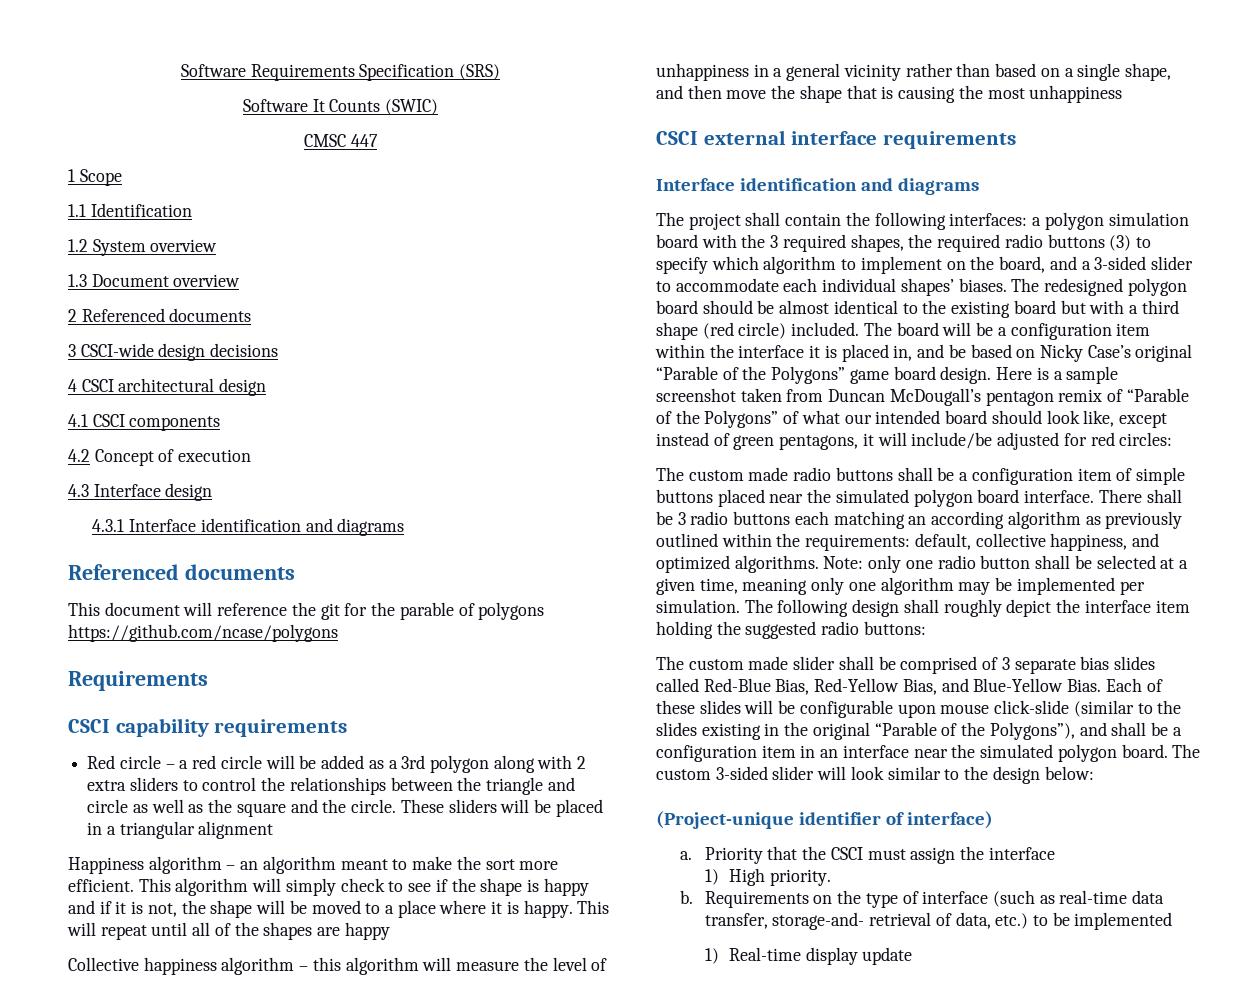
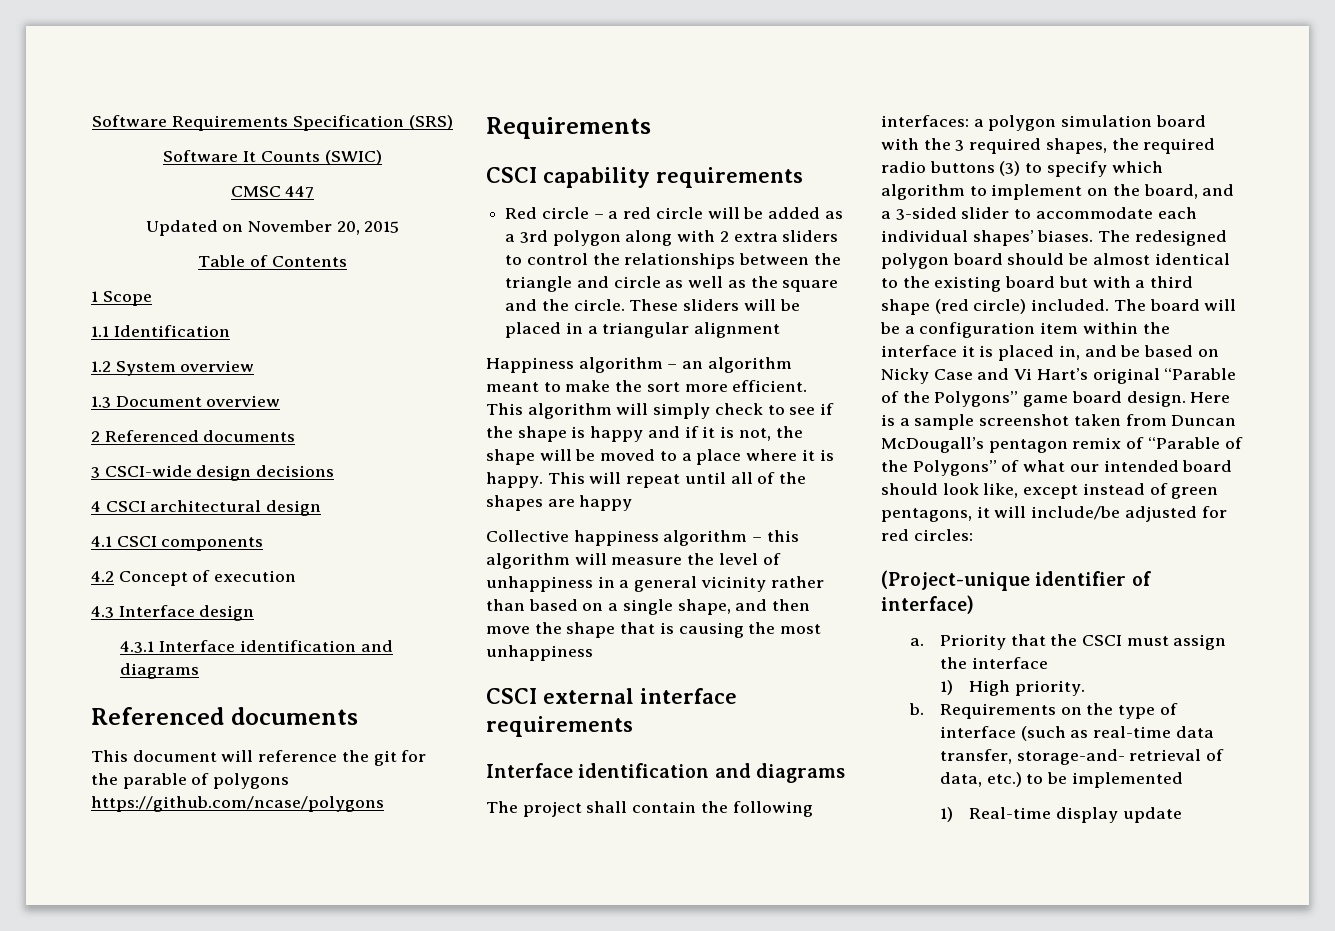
(378, 140) none -> [145,220,400,236] [198,255,347,267] // Updated on November 20, 2015 // Table of Contents
[1087,345,1131,358] Case’s -> [933,368,1088,380] Case and Vi Hart’s
[656,467,1185,485] [656,489,1182,507] [656,511,1183,529] [656,533,1160,551] [656,555,1188,573] [656,577,1145,595] [656,599,1190,617] [656,621,926,639] [656,656,1155,674] [656,678,1163,695] [656,700,1182,718] [656,722,1182,740] [656,744,1201,762] [656,766,1094,784] // The custom made radio buttons shall be a configuration item of simple buttons placed near the simulated polygon board interface. There shall be 3 radio buttons each matching an according algorithm as previously outlined within the requirements: default, collective happiness, and optimized algorithms. Note: only one radio button shall be selected at a given time, meaning only one algorithm may be implemented per simulation. The following design shall roughly depict the interface item holding the suggested radio buttons: // The custom made slider shall be comprised of 3 separate bias slides called Red-Blue Bias, Red-Yellow Bias, and Blue-Yellow Bias. Each of these slides will be configurable upon mouse click-slide (similar to the slides existing in the original “Parable of the Polygons”), and shall be a configuration item in an interface near the simulated polygon board. The custom 3-sided slider will look similar to the design below: -> (973, 535) none

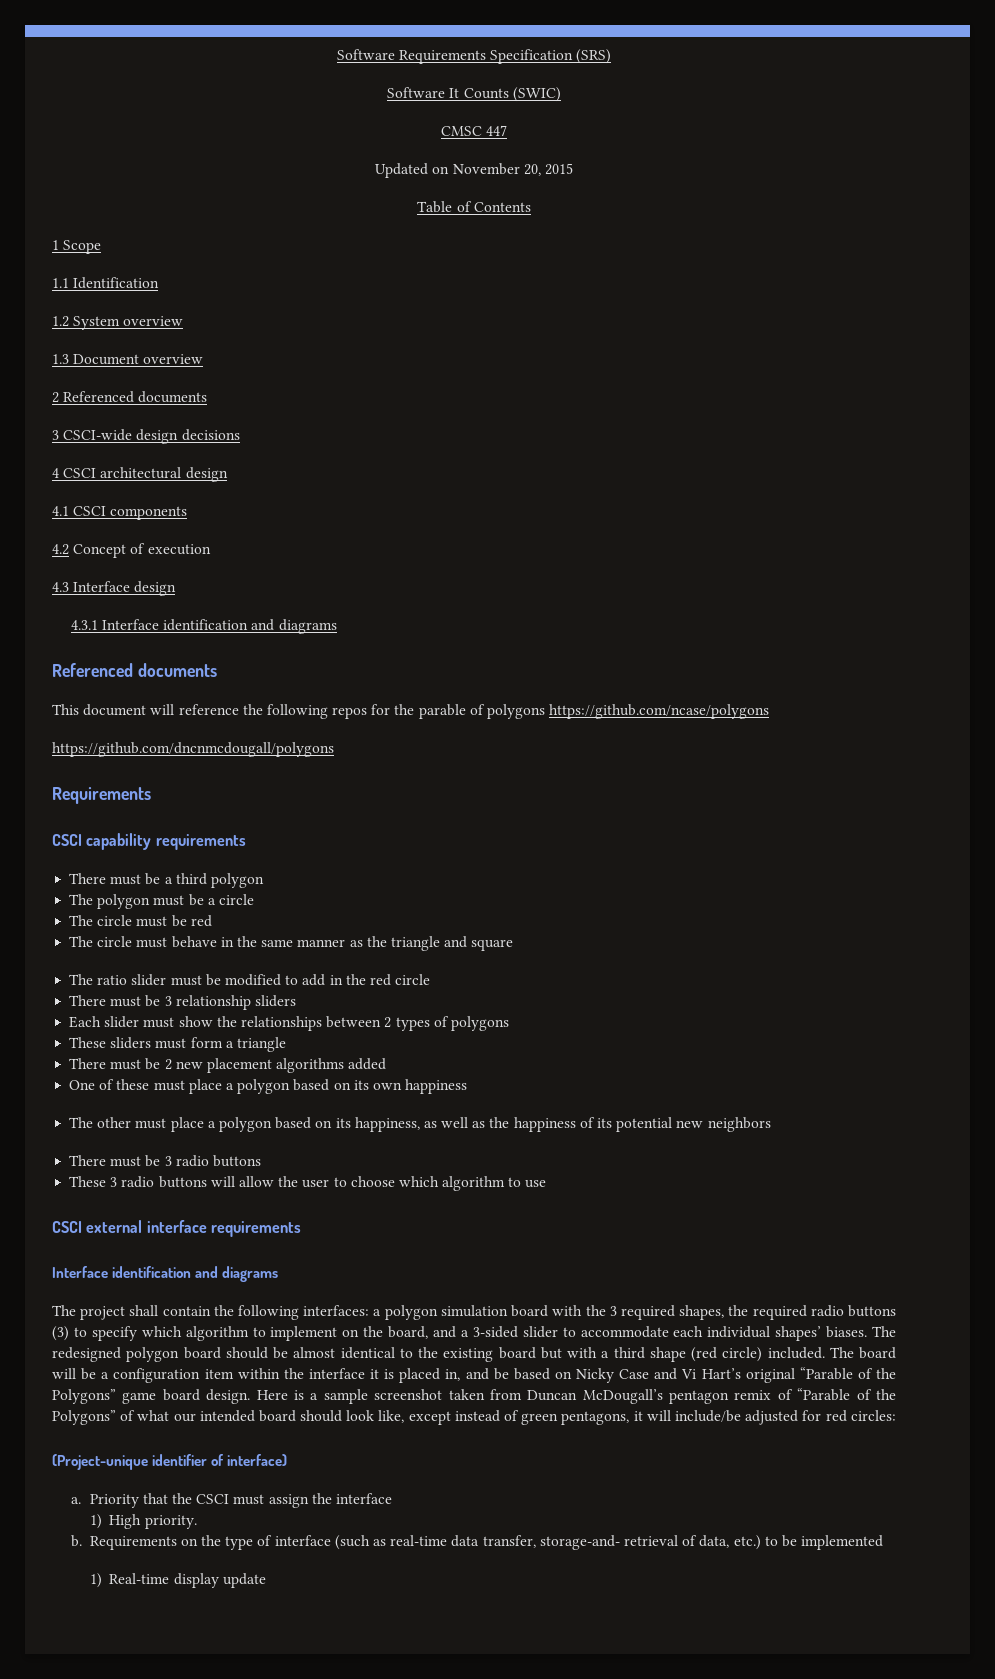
[373,750,397,766] git -> [266,704,368,719] following repos
(384, 804) none -> [52,742,334,757] // https://github.com/dncnmcdougall/polygons
[505,207,843,219] [505,230,839,246] [505,253,841,269] [505,276,839,292] [505,299,800,311] [505,322,781,338] [486,357,792,373] [486,380,808,392] [486,403,835,419] [486,426,803,442] [486,449,834,465] [486,472,807,488] [486,495,633,511] [486,530,799,546] [486,553,781,569] [486,576,824,592] [486,599,811,615] [486,622,822,638] [486,645,593,661] Red circle – a red circle will be added as a 3rd polygon along with 2 extra sliders to control the relationships between the triangle and circle as well as the square and the circle. These sliders will be placed in a triangular alignment // Happiness algorithm – an algorithm meant to make the sort more efficient. This algorithm will simply check to see if the shape is happy and if it is not, the shape will be moved to a place where it is happy. This will repeat until all of the shapes are happy // Collective happiness algorithm – this algorithm will measure the level of unhappiness in a general vicinity rather than based on a single shape, and then move the shape that is causing the most unhappiness -> [69,873,264,888] [69,894,254,909] [69,915,212,927] [69,936,514,951] [69,974,431,986] [69,995,296,1010] [69,1016,509,1031] [69,1037,286,1052] [69,1058,387,1073] [69,1079,468,1094] [69,1117,771,1132] [69,1155,261,1167] [69,1176,547,1191] There must be a third polygon // The polygon must be a circle // The circle must be red // The circle must behave in the same manner as the triangle and square // The ratio slider must be modified to add in the red circle // There must be 3 relationship sliders // Each slider must show the relationships between 2 types of polygons // These sliders must form a triangle // There must be 2 new placement algorithms added // One of these must place a polygon based on its own happiness // The other must place a polygon based on its happiness, as well as the happiness of its potential new neighbors // There must be 3 radio buttons // These 3 radio buttons will allow the user to choose which algorithm to use

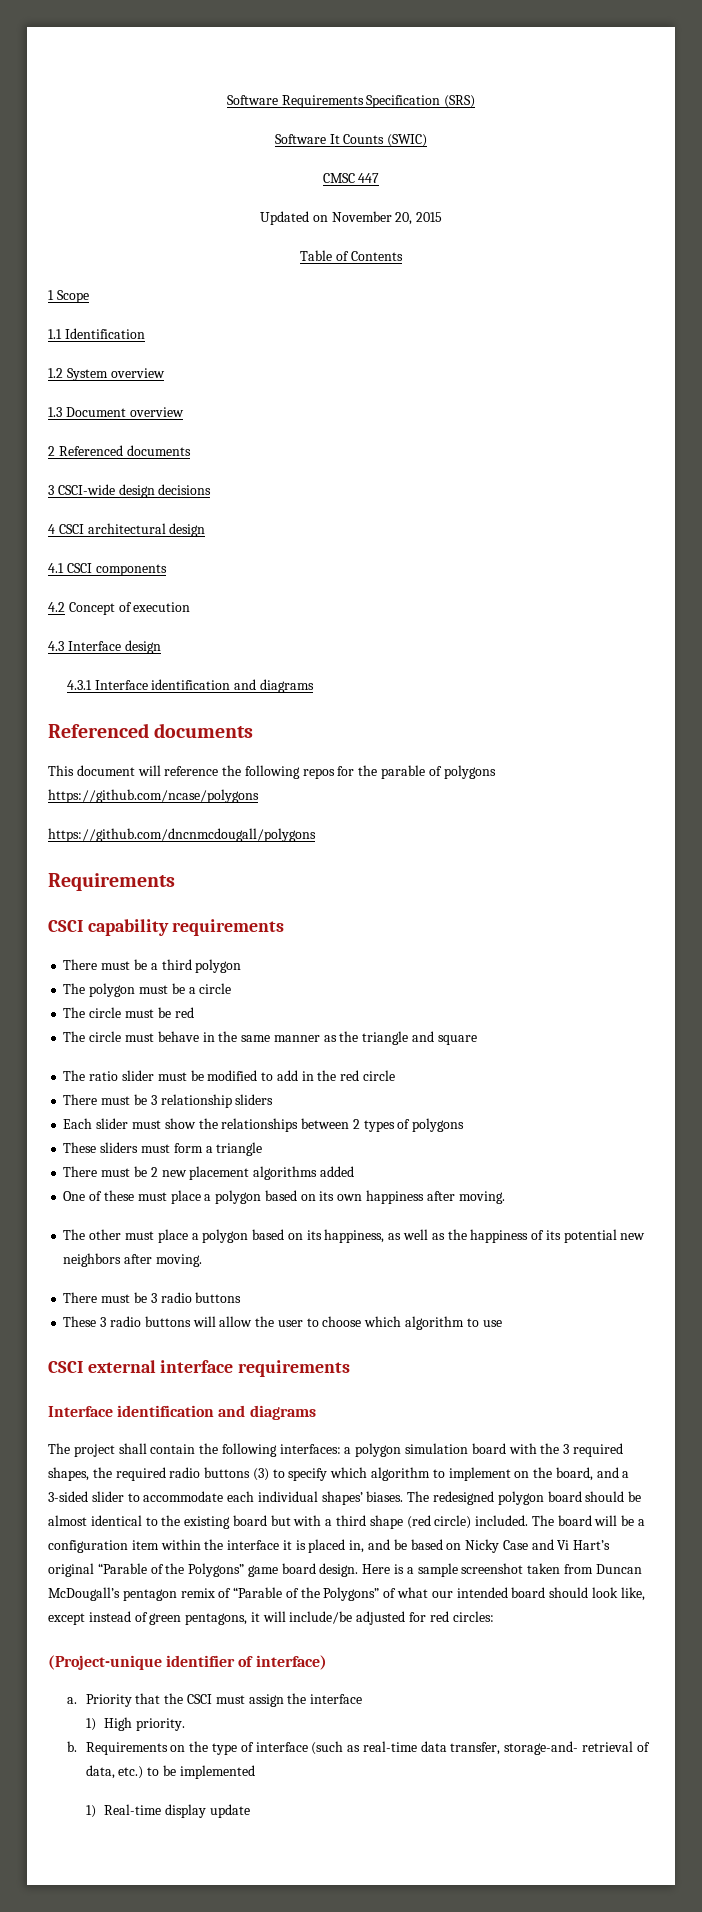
(468, 1086) none -> [426,1191,505,1204] after moving.
(771, 1124) none -> [124,1254,202,1267] after moving.

